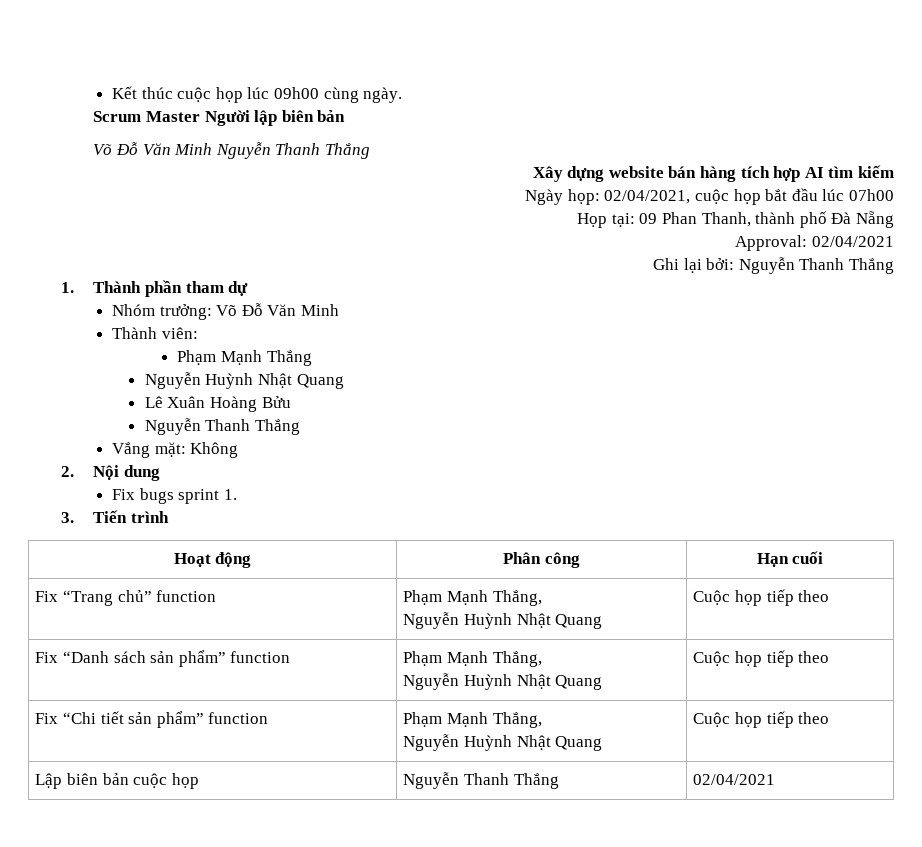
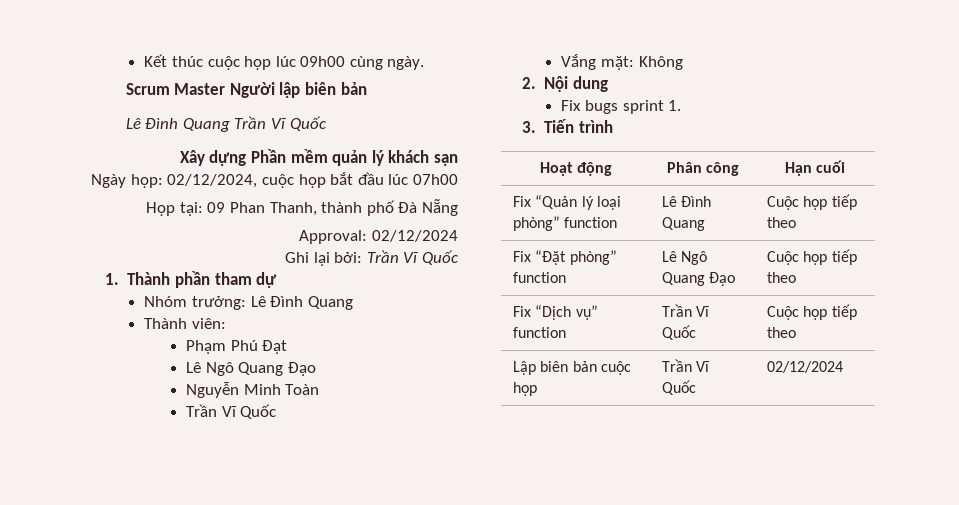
[93,142,370,159] [532,165,895,182] Võ Đỗ Văn Minh Nguyễn Thanh Thắng // Xây dựng website bán hàng tích hợp AI tìm kiếm -> [125,116,327,132] [179,149,458,166] Lê Đình Quang Trần Vĩ Quốc // Xây dựng Phần mềm quản lý khách sạn
[604,190,691,204] 02/04/2021, -> [167,174,258,188] 02/12/2024,
[812,236,894,247] 02/04/2021 -> [371,230,458,242] 02/12/2024
[738,257,895,274] Nguyễn Thanh Thắng -> [366,250,459,265] Trần Vĩ Quốc
[216,303,340,316] Võ Đỗ Văn Minh -> [250,296,353,310] Lê Đình Quang
[221,350,312,366] [144,372,344,389] [144,396,291,412] [144,418,300,435] Mạnh Thắng // Nguyễn Huỳnh Nhật Quang // Lê Xuân Hoàng Bửu // Nguyễn Thanh Thắng -> [230,340,288,354] [185,362,316,376] [185,382,320,398] [185,404,277,419] Phú Đạt // Lê Ngô Quang Đạo // Nguyễn Minh Toàn // Trần Vĩ Quốc
[62,590,217,606] [403,590,542,606] [403,612,603,629] [693,589,830,606] [35,650,291,667] [403,651,542,667] [403,673,603,690] [693,650,830,667] [35,711,269,728] [403,712,542,728] [403,734,603,751] “Trang chủ” function | Phạm Mạnh Thắng, // Nguyễn Huỳnh Nhật Quang | Cuộc họp tiếp theo // Fix “Danh sách sản phẩm” function | Phạm Mạnh Thắng, // Nguyễn Huỳnh Nhật Quang | Cuộc họp tiếp theo // Fix “Chi tiết sản phẩm” function | Phạm Mạnh Thắng, // Nguyễn Huỳnh Nhật Quang -> [535,195,621,210] [513,216,618,231] [662,196,712,207] [662,217,706,231] [767,194,857,210] [767,217,797,228] [513,250,617,265] [513,272,567,283] [662,251,708,265] [662,272,736,286] [767,249,857,265] [767,272,797,283] [513,305,598,320] [513,327,567,338] [662,304,711,317] [662,325,697,340] “Quản lý loại phòng” function | Lê Đình Quang | Cuộc họp tiếp theo // Fix “Đặt phòng” function | Lê Ngô Quang Đạo | Cuộc họp tiếp theo // Fix “Dịch vụ” function | Trần Vĩ Quốc
[403,772,559,789] [693,774,776,785] Nguyễn Thanh Thắng | 02/04/2021 -> [662,359,711,372] [662,380,697,395] [767,361,844,373] Trần Vĩ Quốc | 02/12/2024

